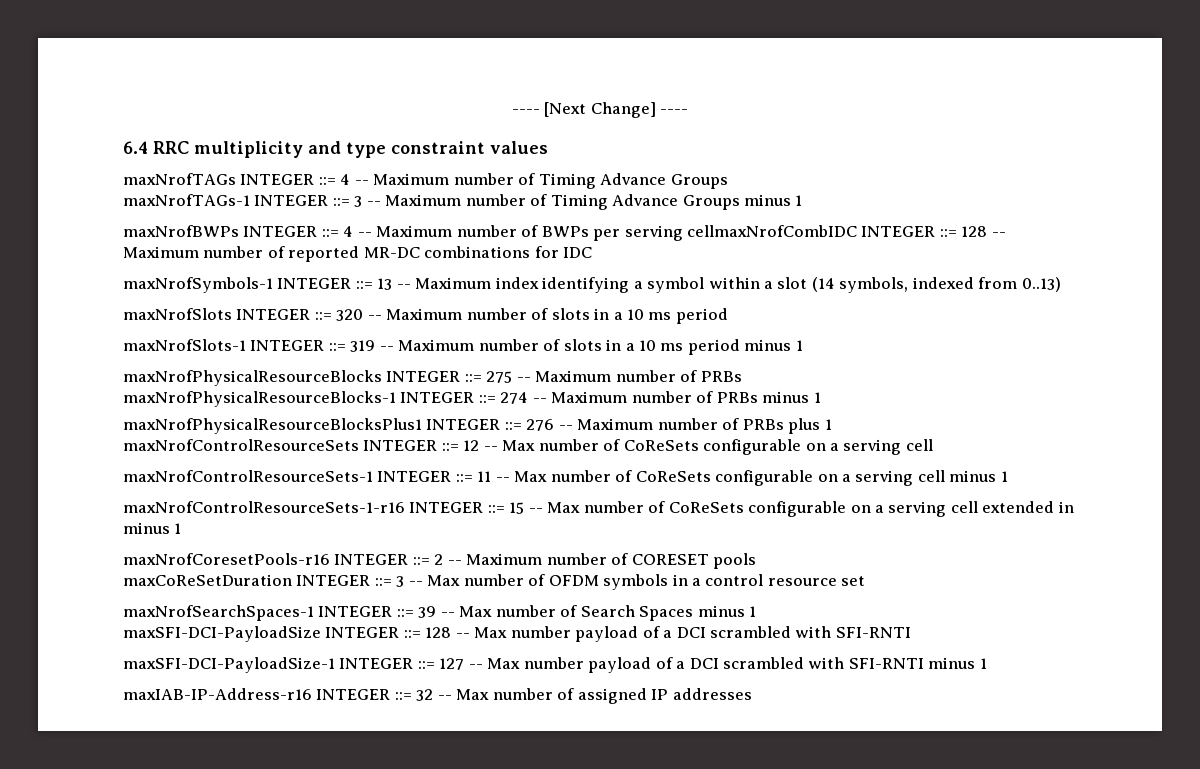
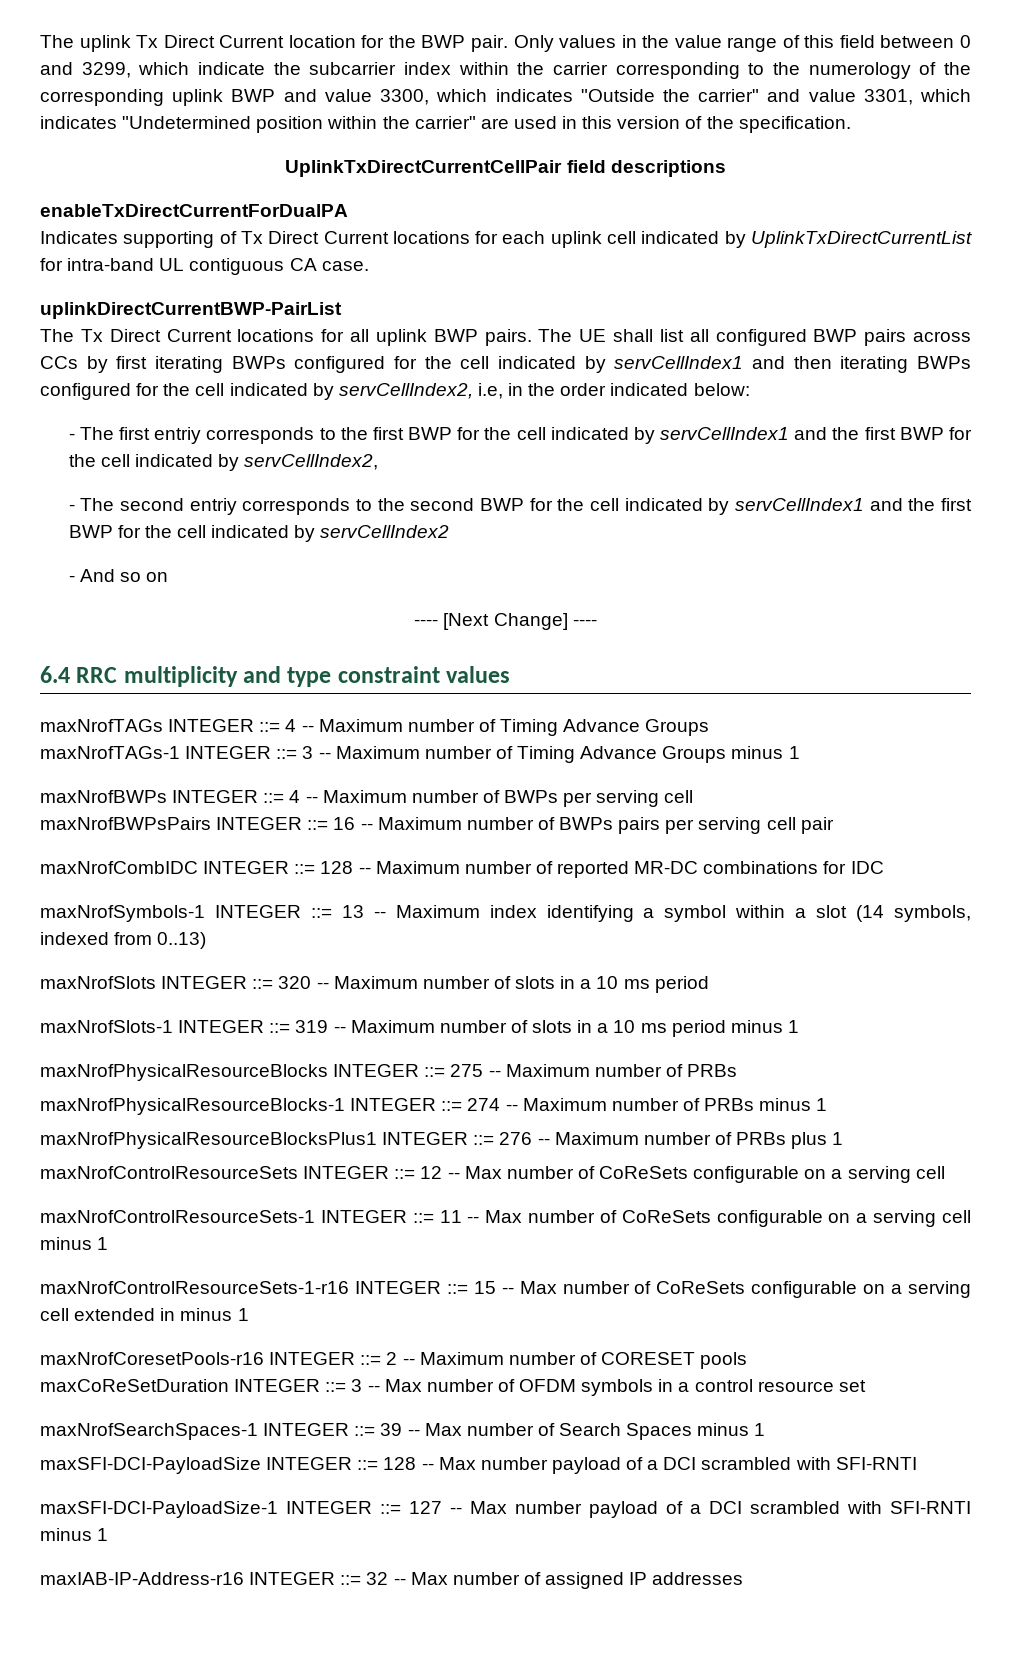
(511, 111) none -> [40,35,971,52] [40,62,971,79] [40,89,971,106] [40,116,851,133] [285,160,726,177] [40,204,348,217] [40,231,972,248] [40,258,369,275] [40,302,342,319] [40,329,972,346] [40,356,971,373] [40,383,750,400] [68,427,972,444] [68,454,379,471] [68,498,973,515] [68,525,450,542] [68,569,169,582] The uplink Tx Direct Current location for the BWP pair. Only values in the value range of this field between 0 and 3299, which indicate the subcarrier index within the carrier corresponding to the numerology of the corresponding uplink BWP and value 3300, which indicates "Outside the carrier" and value 3301, which indicates "Undetermined position within the carrier" are used in this version of the specification. // UplinkTxDirectCurrentCellPair field descriptions // enableTxDirectCurrentForDualPA // Indicates supporting of Tx Direct Current locations for each uplink cell indicated by UplinkTxDirectCurrentList for intra-band UL contiguous CA case. // uplinkDirectCurrentBWP-PairList // The Tx Direct Current locations for all uplink BWP pairs. The UE shall list all configured BWP pairs across CCs by first iterating BWPs configured for the cell indicated by servCellIndex1 and then iterating BWPs configured for the cell indicated by servCellIndex2, i.e, in the order indicated below: // - The first entriy corresponds to the first BWP for the cell indicated by servCellIndex1 and the first BWP for the cell indicated by servCellIndex2, // - The second entriy corresponds to the second BWP for the cell indicated by servCellIndex1 and the first BWP for the cell indicated by servCellIndex2 // - And so on //
[687,225,858,237] cellmaxNrofCombIDC -> [664,790,694,803] [40,817,834,834] [40,861,198,874] cell // maxNrofBWPsPairs INTEGER ::= 16 -- Maximum number of BWPs pairs per serving cell pair // maxNrofCombIDC

